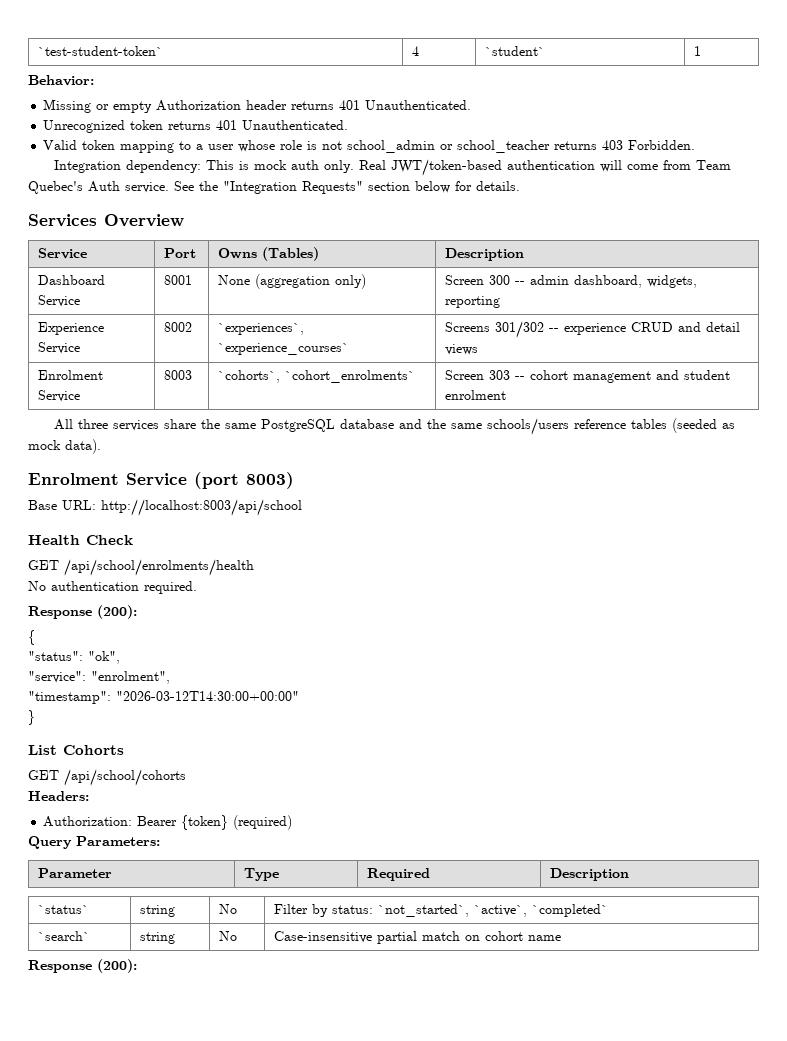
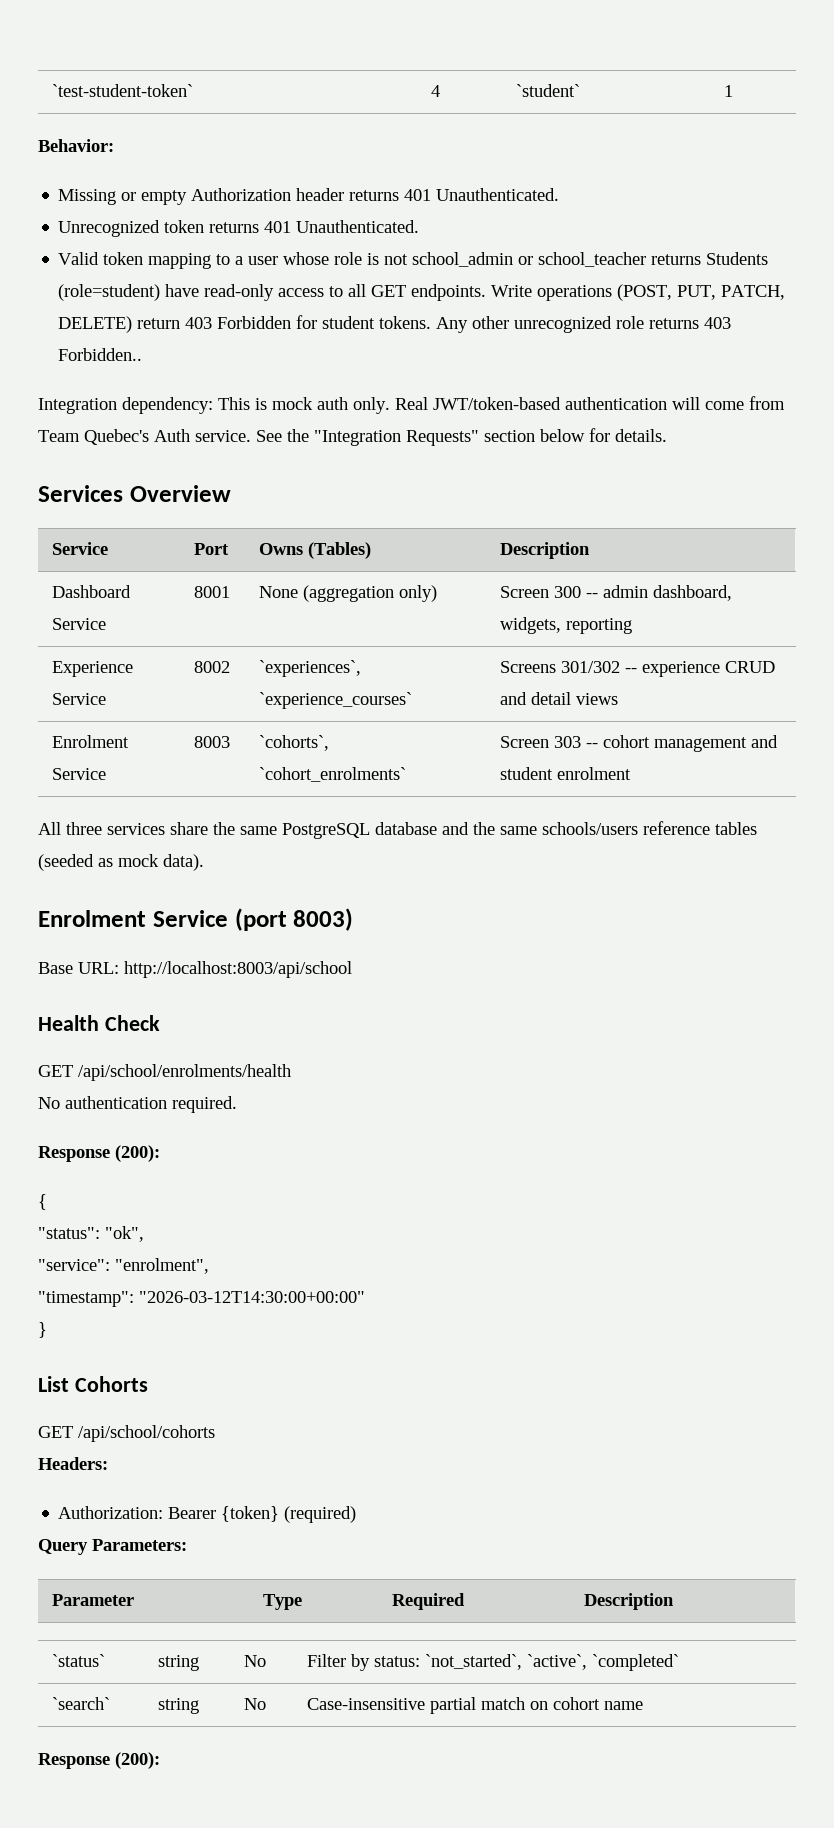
[602,140,696,150] 403 Forbidden. -> [706,252,769,265] [58,284,786,301] [58,315,732,333] [58,348,143,361] Students (role=student) have read-only access to all GET endpoints. Write operations (POST, PUT, PATCH, DELETE) return 403 Forbidden for student tokens. Any other unrecognized role returns 403 Forbidden..

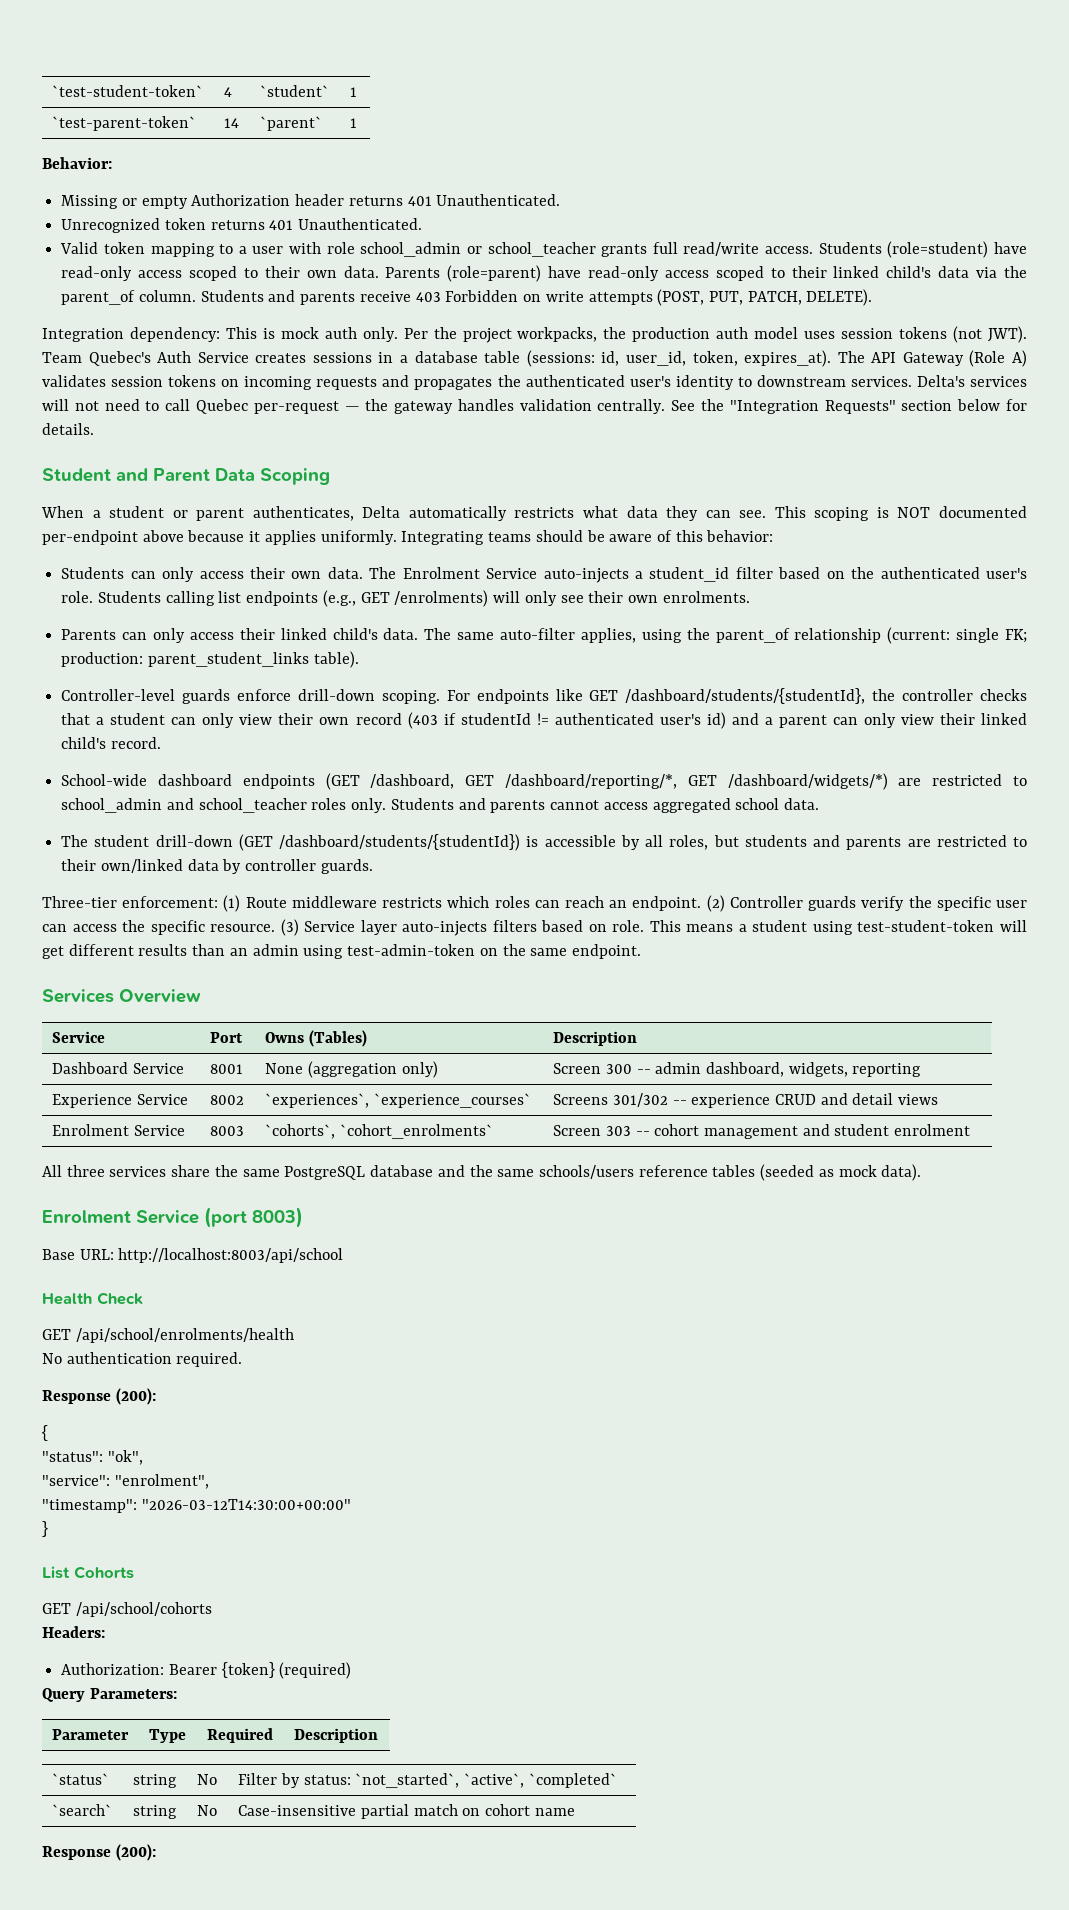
(733, 91) none -> [52,116,197,131] [224,118,240,128] [260,116,323,131] [350,118,358,128] // `test-parent-token` | 14 | `parent` | 1
[283,252,702,267] whose role is not school_admin or school_teacher returns -> [289,242,814,257] with role school_admin or school_teacher grants full read/write access.
[329,284,786,301] [58,315,732,333] [58,348,143,361] to all GET endpoints. Write operations (POST, PUT, PATCH, DELETE) return 403 Forbidden for student tokens. Any other unrecognized role returns 403 Forbidden.. -> [189,265,1028,282] [61,289,873,306] scoped to their own data. Parents (role=parent) have read-only access scoped to their linked child's data via the parent_of column. Students and parents receive 403 Forbidden on write attempts (POST, PUT, PATCH, DELETE).
[395,396,785,410] [38,429,251,445] Real JWT/token-based authentication will come from Team Quebec's Auth service. -> [403,326,1027,343] [42,350,1027,367] [42,375,1027,390] [42,399,666,414] Per the project workpacks, the production auth model uses session tokens (not JWT). Team Quebec's Auth Service creates sessions in a database table (sessions: id, user_id, token, expires_at). The API Gateway (Role A) validates session tokens on incoming requests and propagates the authenticated user's identity to downstream services. Delta's services will not need to call Quebec per-request — the gateway handles validation centrally.
(667, 435) none -> [42,468,330,485] [41,506,1027,521] [42,530,774,545] [61,567,1027,583] [61,590,750,607] [61,627,1027,644] [61,651,359,668] [61,688,1027,704] [61,712,1027,729] [61,737,161,749] [61,773,1027,790] [61,798,819,813] [61,834,1027,851] [61,859,373,874] [42,895,1027,912] [42,919,1027,936] [42,944,641,959] // Student and Parent Data Scoping // When a student or parent authenticates, Delta automatically restricts what data they can see. This scoping is NOT documented per-endpoint above because it applies uniformly. Integrating teams should be aware of this behavior: // Students can only access their own data. The Enrolment Service auto-injects a student_id filter based on the authenticated user's role. Students calling list endpoints (e.g., GET /enrolments) will only see their own enrolments. // Parents can only access their linked child's data. The same auto-filter applies, using the parent_of relationship (current: single FK; production: parent_student_links table). // Controller-level guards enforce drill-down scoping. For endpoints like GET /dashboard/students/{studentId}, the controller checks that a student can only view their own record (403 if studentId != authenticated user's id) and a parent can only view their linked child's record. // School-wide dashboard endpoints (GET /dashboard, GET /dashboard/reporting/*, GET /dashboard/widgets/*) are restricted to school_admin and school_teacher roles only. Students and parents cannot access aggregated school data. // The student drill-down (GET /dashboard/students/{studentId}) is accessible by all roles, but students and parents are restricted to their own/linked data by controller guards. // Three-tier enforcement: (1) Route middleware restricts which roles can reach an endpoint. (2) Controller guards verify the specific user can access the specific resource. (3) Service layer auto-injects filters based on role. This means a student using test-student-token will get different results than an admin using test-admin-token on the same endpoint.

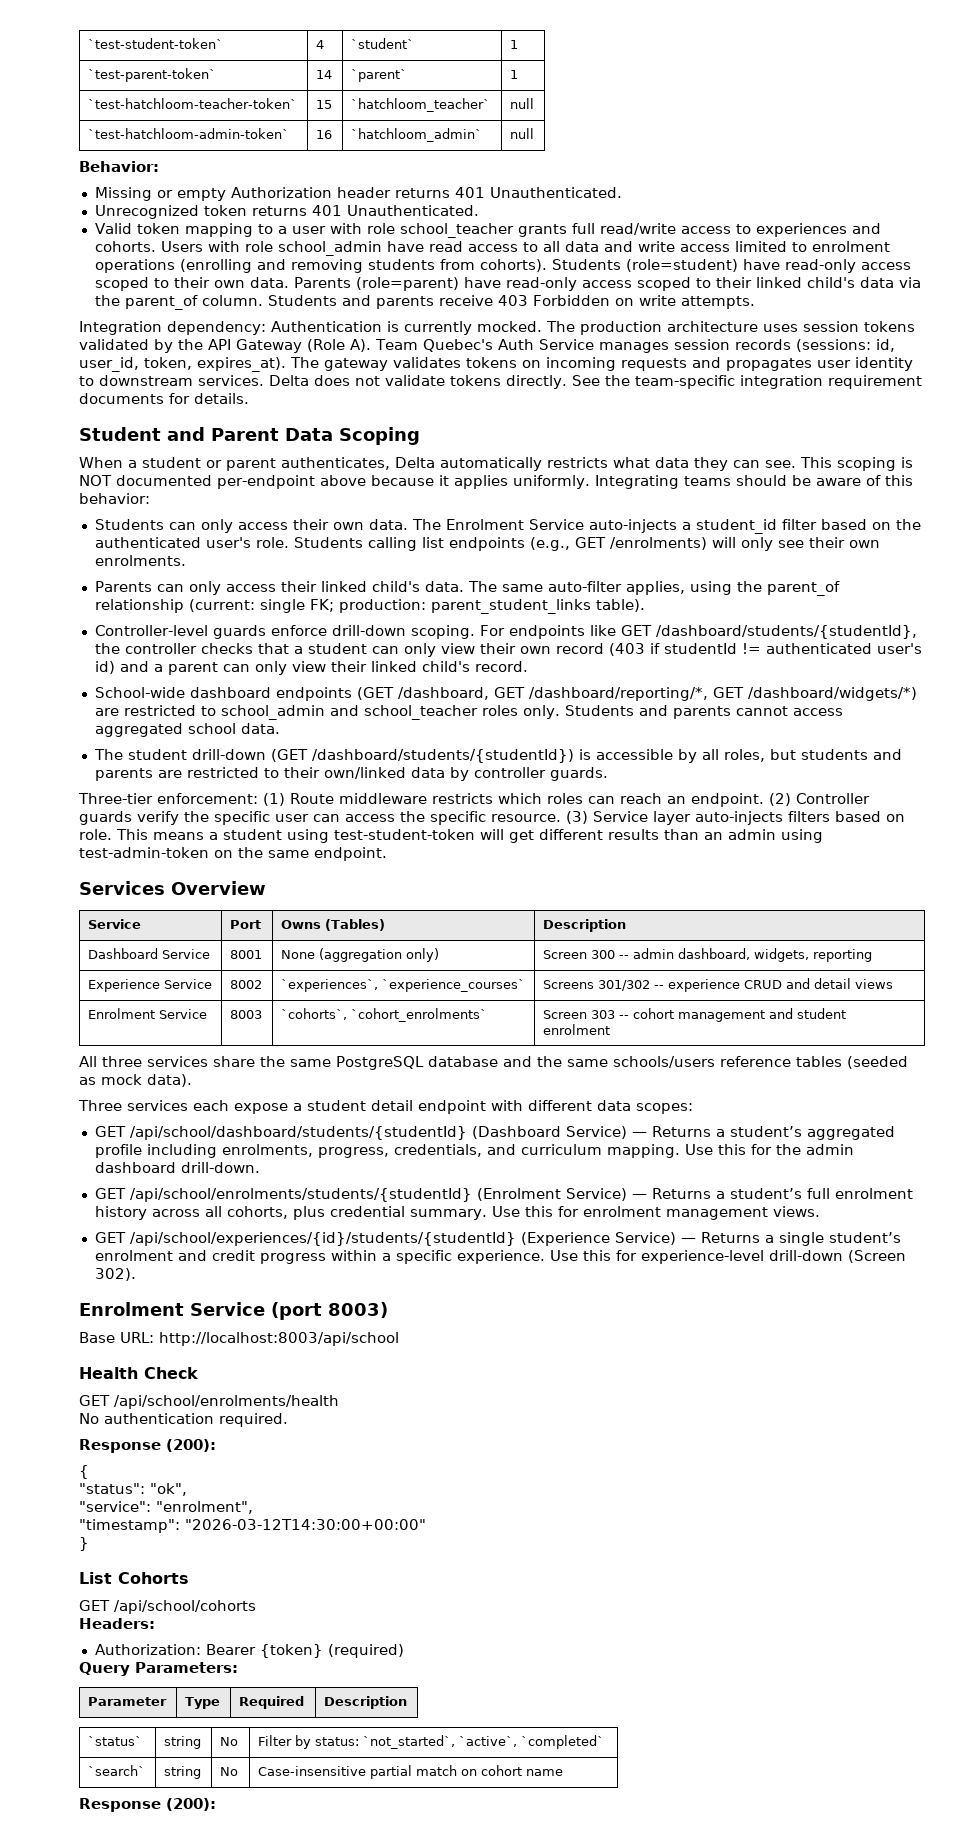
(358, 123) none -> [88,98,298,109] [316,100,333,109] [351,98,491,112] [510,98,535,109] [88,128,290,139] [316,130,333,139] [351,128,483,142] [510,128,535,139] // `test-hatchloom-teacher-token` | 15 | `hatchloom_teacher` | null // `test-hatchloom-admin-token` | 16 | `hatchloom_admin` | null
[360,242,482,257] school_admin or -> (395, 228) none
[765,246,814,254] access. -> [680,223,881,237] [94,241,890,256] [94,259,547,273] access to experiences and cohorts. Users with role school_admin have read access to all data and write access limited to enrolment operations (enrolling and removing students from cohorts).
[588,289,873,306] [42,326,1027,343] [42,351,521,366] attempts (POST, PUT, PATCH, DELETE). // Integration dependency: This is mock auth only. Per the project workpacks, the production auth model uses session tokens (not JWT). Team Quebec's Auth Service creates sessions in a database table -> [680,296,755,309] [79,321,915,335] [79,339,791,353] attempts. // Integration dependency: Authentication is currently mocked. The production architecture uses session tokens validated by the API Gateway (Role A). Team Quebec's Auth Service manages session records
[871,350,1027,367] [42,375,164,387] API Gateway (Role A) validates session -> [324,357,461,371] gateway validates
[497,375,671,387] the authenticated user's -> [817,360,851,368] user
[916,375,1027,387] [42,399,1001,414] Delta's services will not need to call Quebec per-request — the gateway handles validation centrally. See the "Integration Requests" section below -> [269,375,922,389] [79,393,164,404] Delta does not validate tokens directly. See the team-specific integration requirement documents
(922, 1172) none -> [78,1100,693,1114] [94,1126,895,1140] [94,1144,854,1158] [94,1162,260,1173] [94,1188,913,1202] [94,1206,820,1220] [94,1232,901,1246] [94,1250,906,1264] [94,1268,136,1281] // Three services each expose a student detail endpoint with different data scopes: // GET /api/school/dashboard/students/{studentId} (Dashboard Service) — Returns a student’s aggregated profile including enrolments, progress, credentials, and curriculum mapping. Use this for the admin dashboard drill-down. // GET /api/school/enrolments/students/{studentId} (Enrolment Service) — Returns a student’s full enrolment history across all cohorts, plus credential summary. Use this for enrolment management views. // GET /api/school/experiences/{id}/students/{studentId} (Experience Service) — Returns a single student’s enrolment and credit progress within a specific experience. Use this for experience-level drill-down (Screen 302).

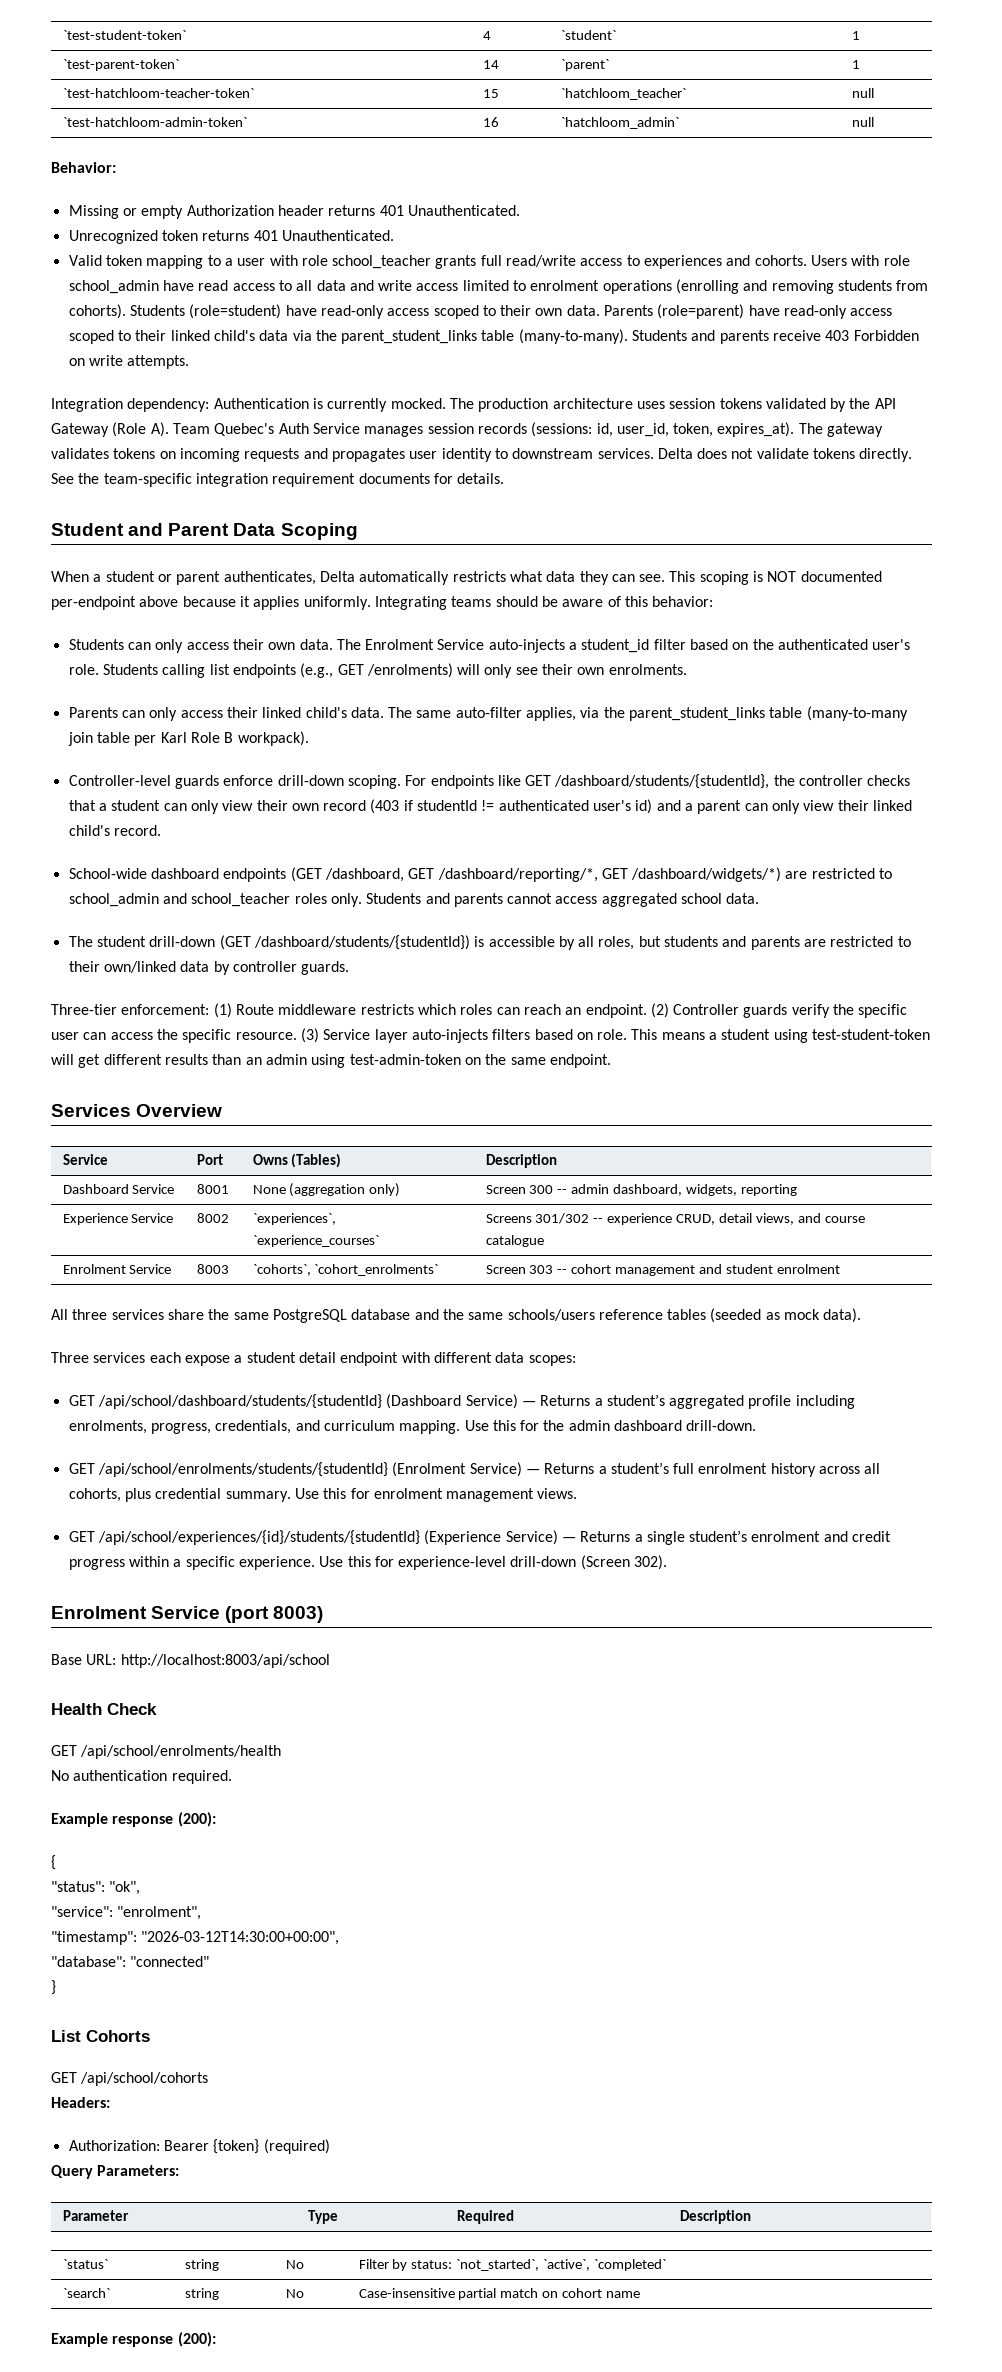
[124,295,263,310] parent_of column. -> [341,329,628,344] parent_student_links table (many-to-many).
[689,581,840,596] [94,599,645,614] using the parent_of relationship (current: single FK; production: parent_student_links table). -> [580,706,908,721] [67,731,309,746] via the parent_student_links table (many-to-many join table per Karl Role B workpack).
[744,978,894,989] CRUD and detail views -> [676,1213,865,1225] [485,1235,544,1247] CRUD, detail views, and course catalogue
[79,1439,161,1453] Response -> [51,1813,174,1827] Example response
[185,1519,426,1530] "2026-03-12T14:30:00+00:00" -> [141,1931,340,1945] [51,1956,210,1967] "2026-03-12T14:30:00+00:00", // "database": "connected"
[79,1798,161,1812] Response -> [51,2333,174,2347] Example response

